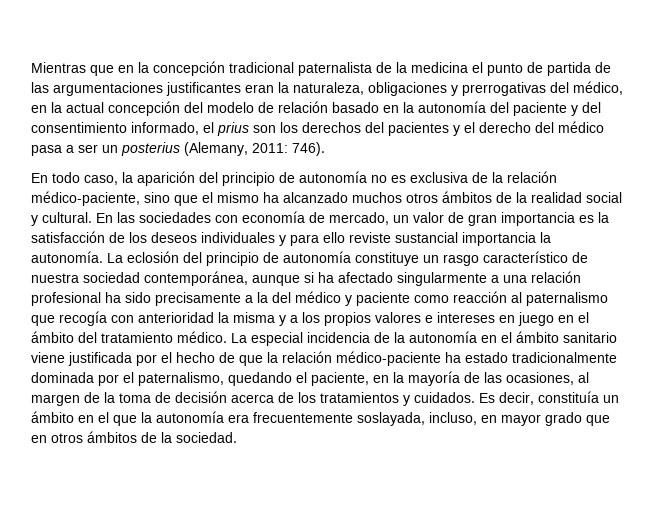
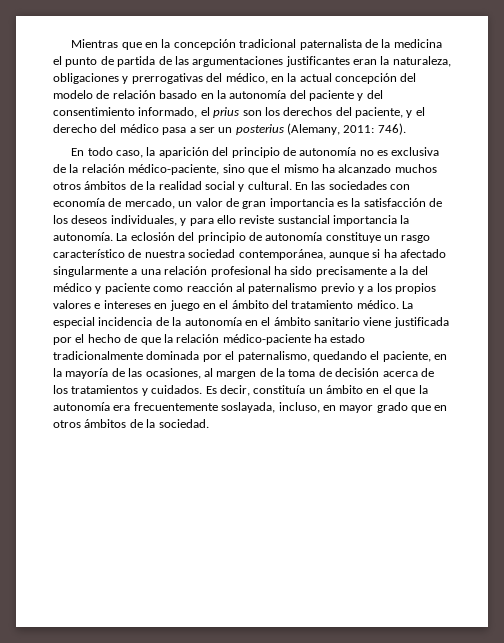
[388,122,449,136] pacientes -> [355,107,403,118] paciente,
[201,232,275,243] individuales -> [110,215,177,226] individuales,
[31,311,275,326] que recogía con anterioridad la misma -> [320,283,355,294] previo

